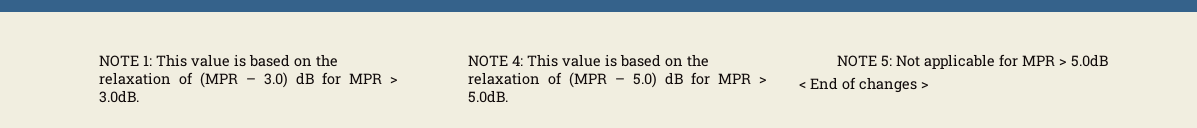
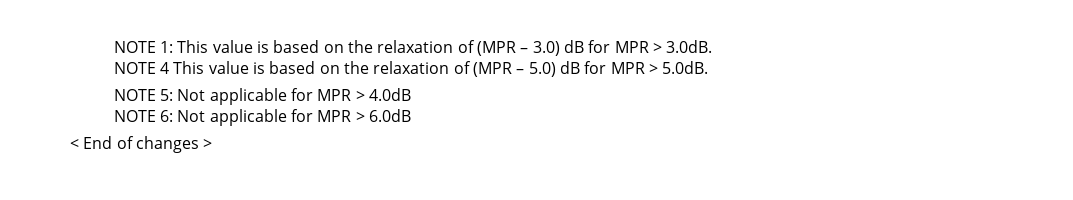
[512,55,524,66] 4: -> [160,62,170,74] 4
[1071,54,1109,67] 5.0dB -> [369,88,412,101] [113,109,412,126] 4.0dB // NOTE 6: Not applicable for MPR > 6.0dB

